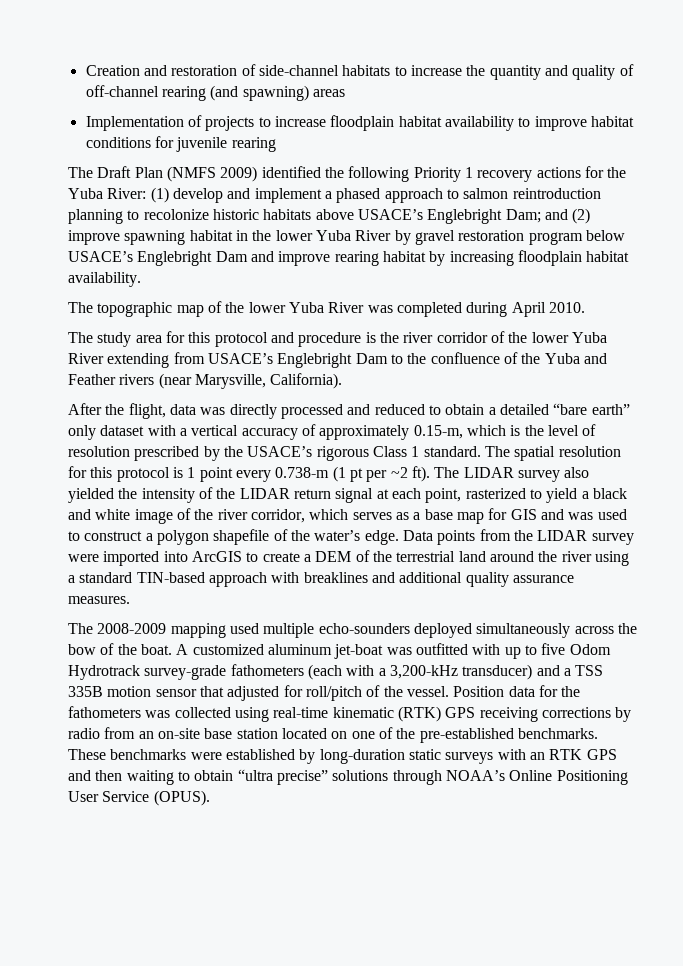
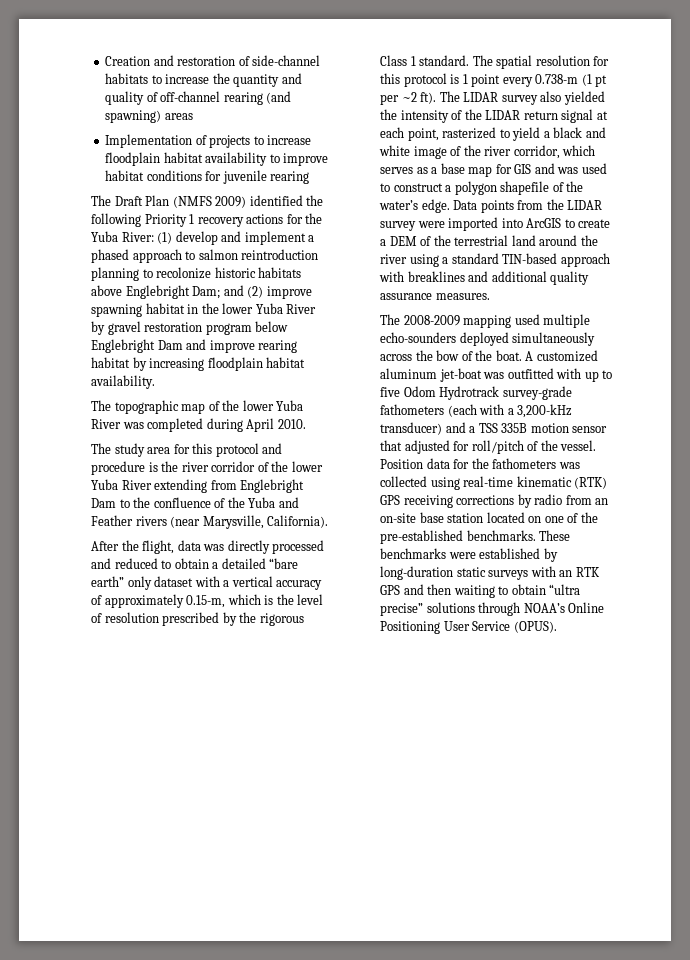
[358,209,424,220] USACE’s -> (123, 290) none
[68,251,134,262] USACE’s -> (289, 326) none
[208,353,274,364] USACE’s -> (237, 485) none
[247,446,313,457] USACE’s -> (257, 617) none

